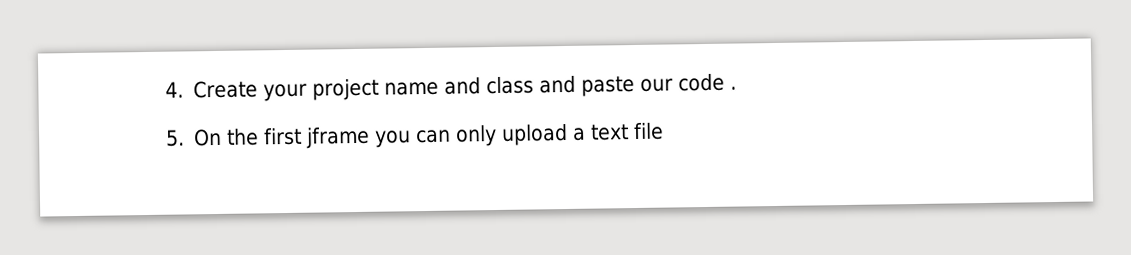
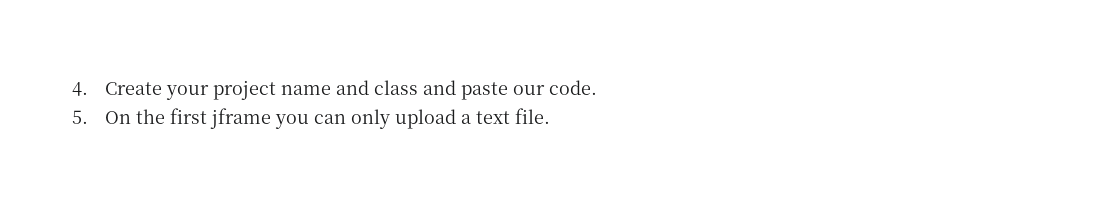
[678,73,738,92] code . -> [548,80,597,95] code.
[633,122,665,141] file -> [514,108,550,124] file.

